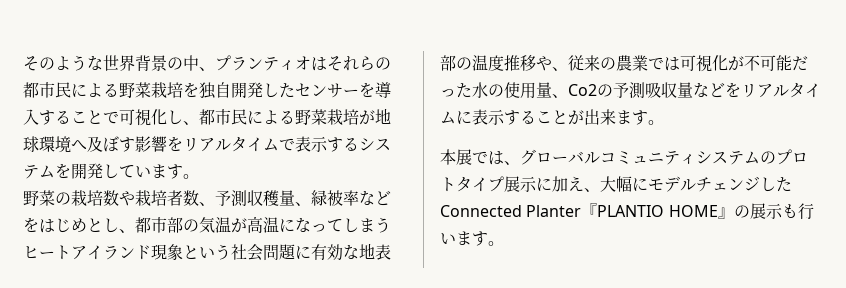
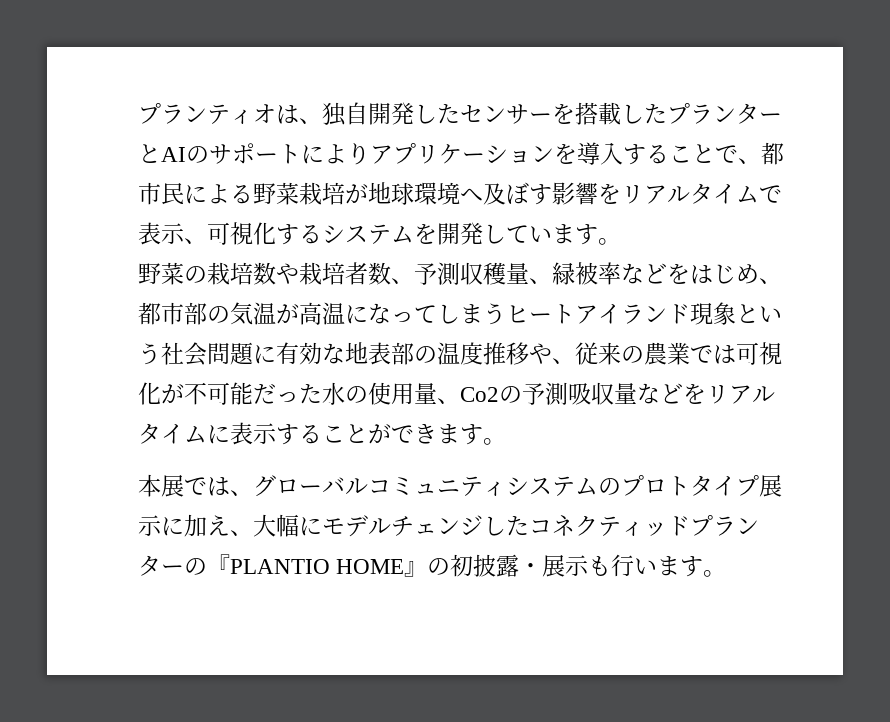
[23,55,391,72] [23,82,199,98] そのような世界背景の中、プランティオはそれらの都市民による野菜栽培を -> [138,103,322,124] プランティオは、
(375, 90) none -> [575,102,782,125] [138,143,577,165] 搭載したプランターとAIのサポートによりアプリケーションを
[119,109,183,126] 可視化し -> (738, 154) none
(328, 144) none -> [184,222,276,245] 、可視化
[87,218,119,233] とし -> (759, 274) none
[584,109,616,125] 出来 -> [391,423,437,444] でき
[440,205,582,217] Connected Planter -> [529,515,759,536] [138,555,207,576] コネクティッドプランターの
(750, 211) none -> [450,554,543,577] 初披露・

